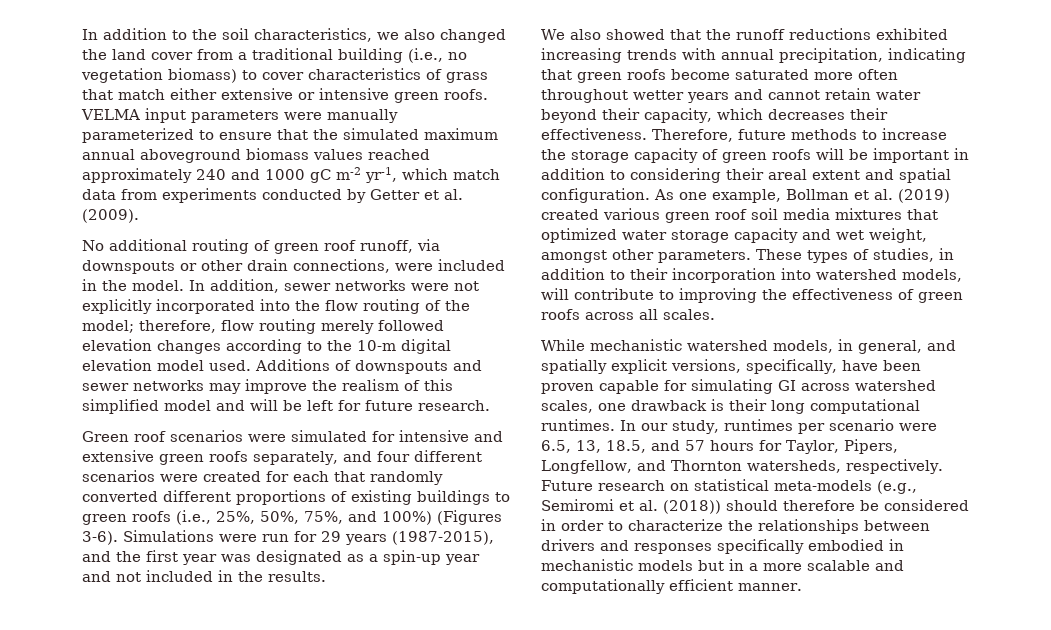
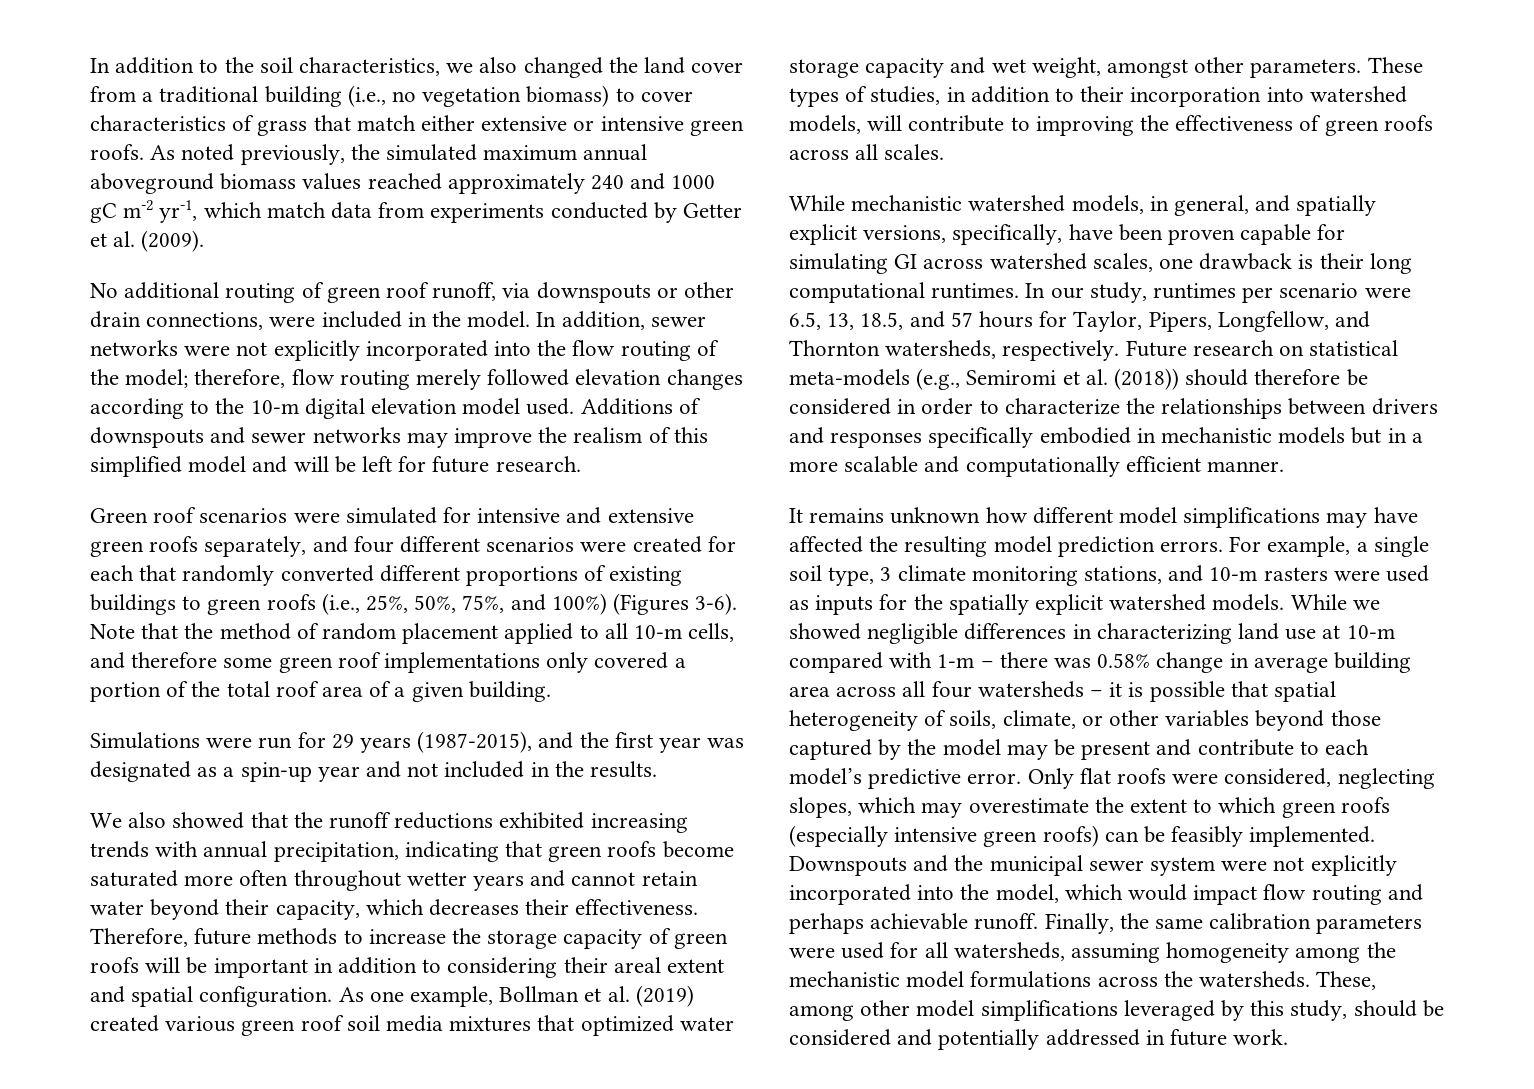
[81,108,398,123] [82,128,308,143] VELMA input parameters were manually parameterized to ensure that -> [150,144,345,165] As noted previously,
(118, 538) none -> [90,623,735,644] [90,652,686,673] [90,681,551,702] Note that the method of random placement applied to all 10-m cells, and therefore some green roof implementations only covered a portion of the total roof area of a given building. //
(802, 587) none -> [789,507,1418,528] [789,536,1429,557] [789,565,1430,586] [789,594,1380,615] [789,623,1395,644] [789,652,1412,673] [789,681,1337,702] [789,710,1381,731] [789,739,1370,760] [789,768,1435,789] [789,797,1390,818] [789,825,1376,847] [789,855,1397,876] [789,884,1423,905] [789,913,1423,934] [789,942,1396,963] [789,971,1377,990] [789,1000,1444,1021] [789,1029,1289,1050] // It remains unknown how different model simplifications may have affected the resulting model prediction errors. For example, a single soil type, 3 climate monitoring stations, and 10-m rasters were used as inputs for the spatially explicit watershed models. While we showed negligible differences in characterizing land use at 10-m compared with 1-m – there was 0.58% change in average building area across all four watersheds – it is possible that spatial heterogeneity of soils, climate, or other variables beyond those captured by the model may be present and contribute to each model’s predictive error. Only flat roofs were considered, neglecting slopes, which may overestimate the extent to which green roofs (especially intensive green roofs) can be feasibly implemented. Downspouts and the municipal sewer system were not explicitly incorporated into the model, which would impact flow routing and perhaps achievable runoff. Finally, the same calibration parameters were used for all watersheds, assuming homogeneity among the mechanistic model formulations across the watersheds. These, among other model simplifications leveraged by this study, should be considered and potentially addressed in future work.

